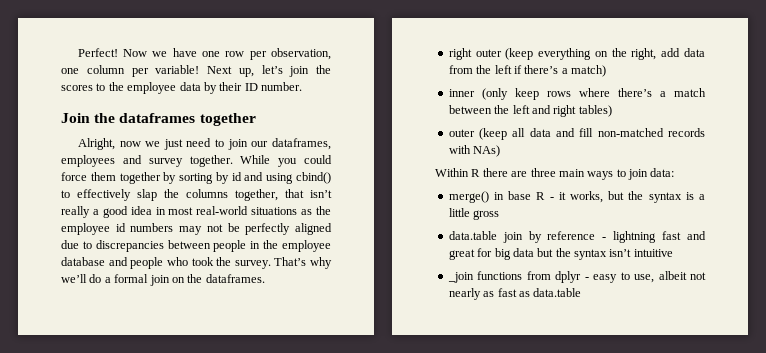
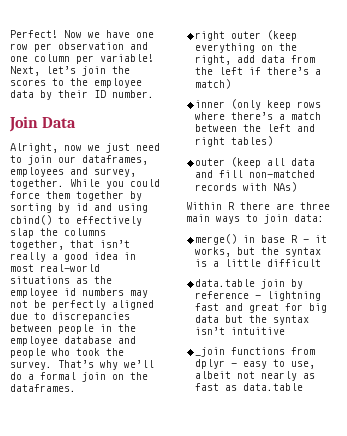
[271,48,331,60] observation, -> [58,42,148,50] observation and
[207,66,254,77] Next up, -> [10,66,40,76] Next,
[94,113,256,126] the dataframes together -> [42,117,77,128] Data
[148,158,183,167] survey -> [94,168,136,177] survey,
[473,210,500,220] gross -> [267,259,322,267] difficult

